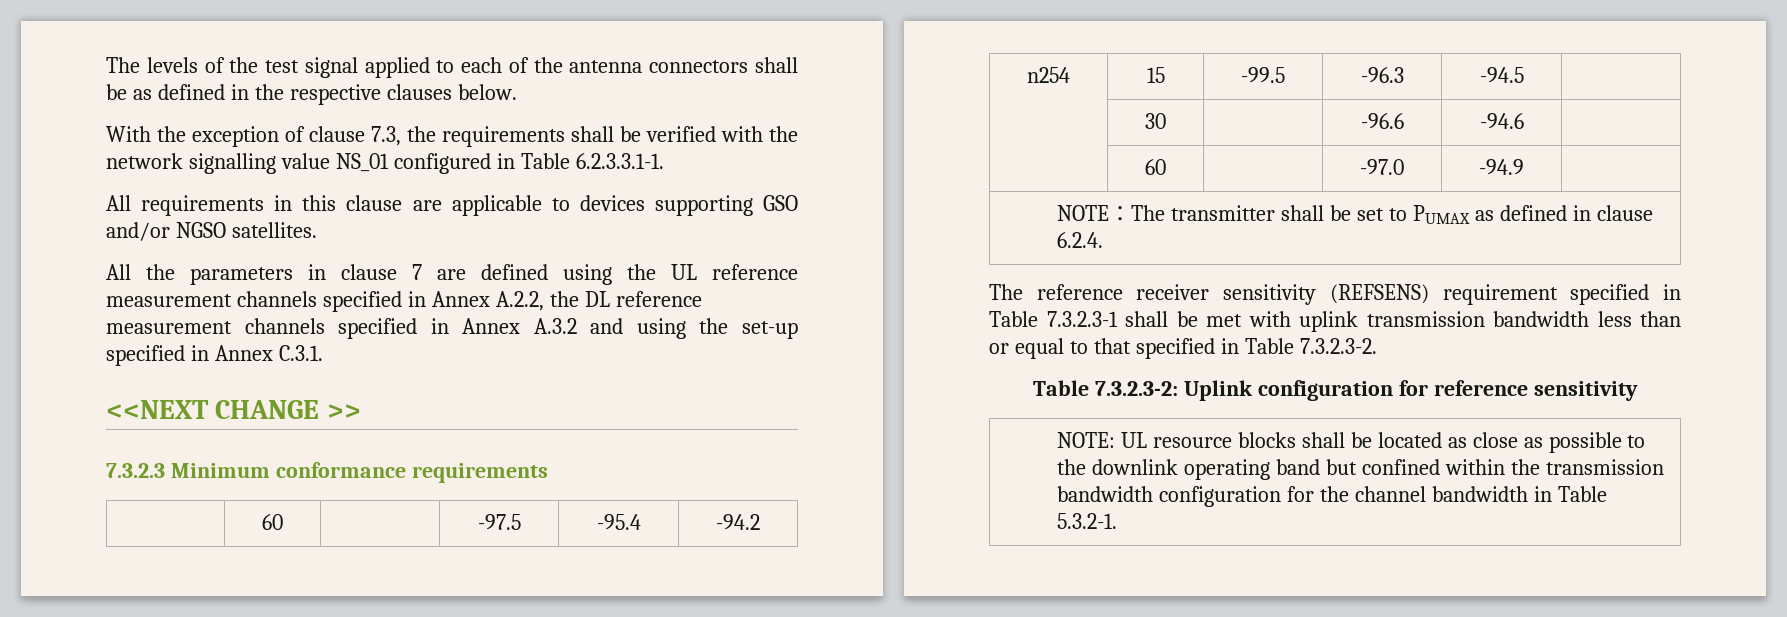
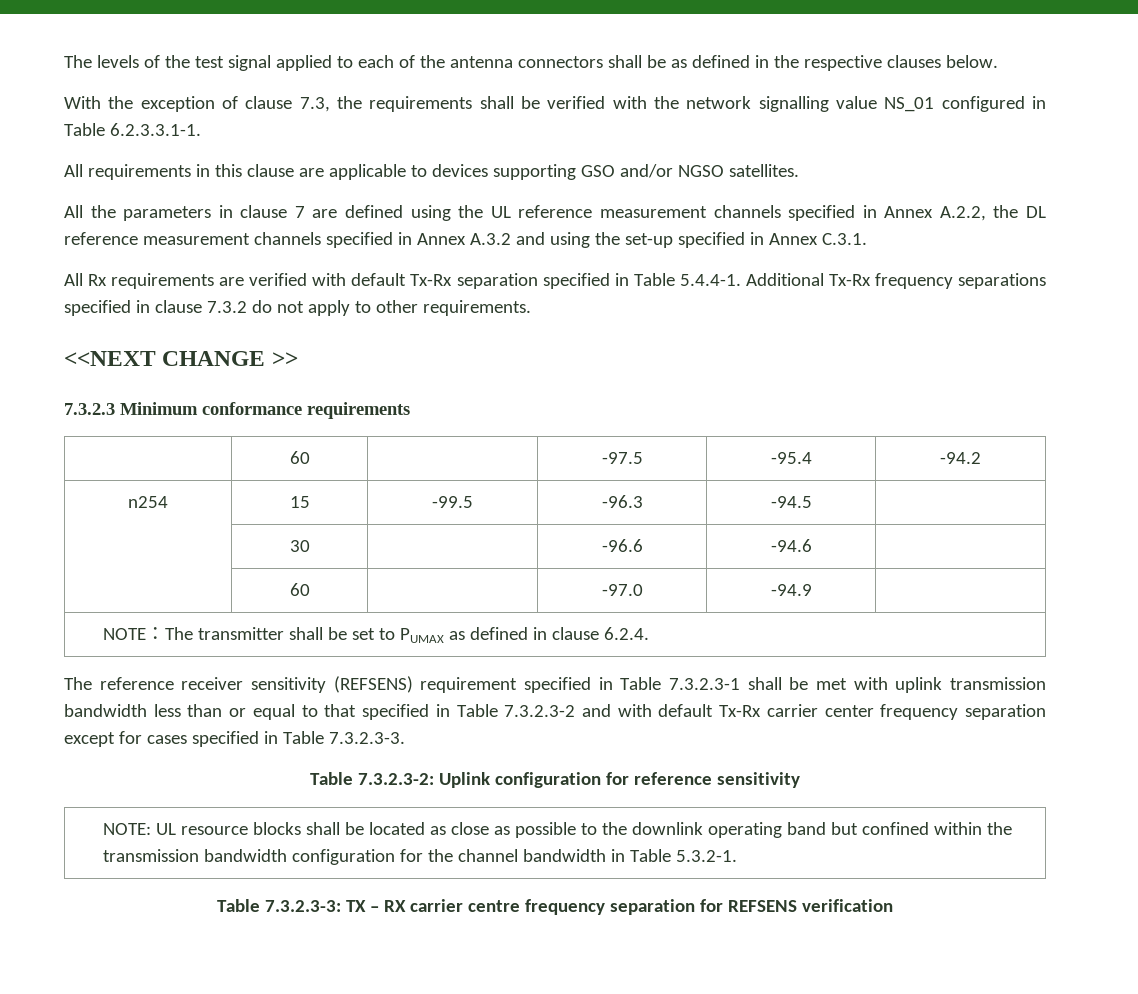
(323, 353) none -> [64,273,1046,289] [64,300,531,316] // All Rx requirements are verified with default Tx-Rx separation specified in Table 5.4.4-1. Additional Tx-Rx frequency separations specified in clause 7.3.2 do not apply to other requirements.
[1299,338,1377,354] 7.3.2.3-2. -> [504,704,1046,720] [64,731,405,747] 7.3.2.3-2 and with default Tx-Rx carrier center frequency separation except for cases specified in Table 7.3.2.3-3.
(1118, 521) none -> [217,899,893,915] // Table 7.3.2.3-3: TX – RX carrier centre frequency separation for REFSENS verification

